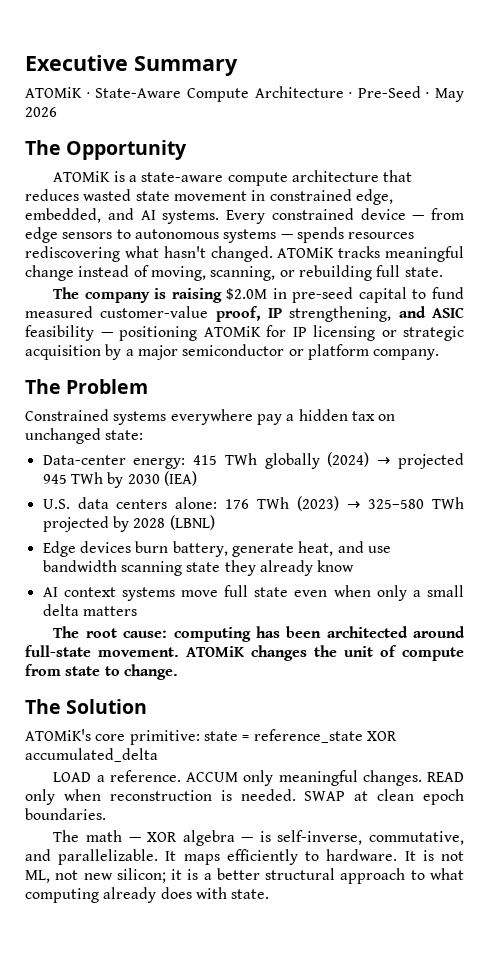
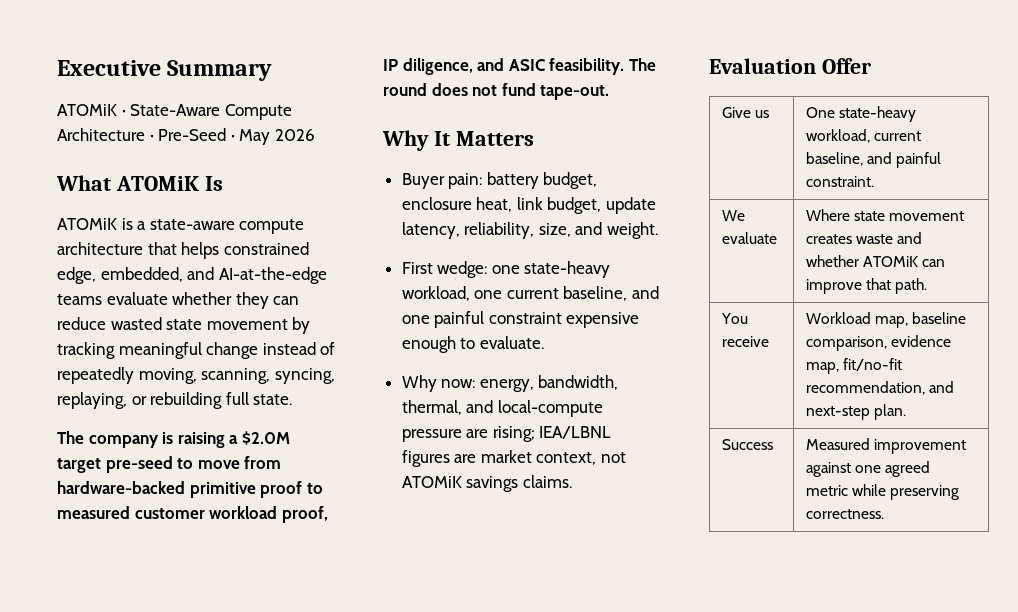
[25,140,188,160] The Opportunity -> [56,175,223,191] What ATOMiK Is
[25,189,393,205] [25,208,464,224] [25,227,415,243] [25,246,381,262] reduces wasted state movement in constrained edge, embedded, and AI systems. Every constrained device — from edge sensors to autonomous systems — spends resources rediscovering what hasn't changed. ATOMiK tracks -> [181,242,309,259] [57,267,327,284] [57,292,300,309] [57,317,311,334] [57,342,115,359] helps constrained edge, embedded, and AI-at-the-edge teams evaluate whether they can reduce wasted state movement by tracking
(149, 271) none -> [57,367,134,384] repeatedly
(276, 273) none -> [274,368,335,384] [57,392,127,409] syncing, replaying,
[226,287,464,303] [25,306,209,318] $2.0M in pre-seed capital to fund measured customer-value -> [229,431,290,445] [57,456,282,473] [57,481,323,498] [57,506,278,519] a $2.0M target pre-seed to move from hardware-backed primitive proof to measured customer workload
[289,306,392,322] strengthening, -> [402,58,473,75] diligence,
[25,325,464,341] [25,344,440,360] [25,379,149,394] [25,409,396,425] [25,428,144,444] [42,452,464,469] [42,471,197,488] [42,496,464,511] [42,515,215,532] [42,541,391,557] [42,560,355,576] [42,585,464,601] [42,604,137,616] [53,626,465,642] [25,645,464,661] [25,664,178,680] [25,699,148,714] [25,729,397,745] [25,748,158,762] [53,770,464,786] [25,789,464,805] [25,808,106,820] [53,830,464,846] [25,849,465,865] [25,868,464,884] [25,887,270,903] feasibility — positioning ATOMiK for IP licensing or strategic acquisition by a major semiconductor or platform company. // The Problem // Constrained systems everywhere pay a hidden tax on unchanged state: // Data-center energy: 415 TWh globally (2024) → projected 945 TWh by 2030 (IEA) // U.S. data centers alone: 176 TWh (2023) → 325–580 TWh projected by 2028 (LBNL) // Edge devices burn battery, generate heat, and use bandwidth scanning state they already know // AI context systems move full state even when only a small delta matters // The root cause: computing has been architected around full-state movement. ATOMiK changes the unit of compute from state to change. // The Solution // ATOMiK's core primitive: state = reference_state XOR accumulated_delta // LOAD a reference. ACCUM only meaningful changes. READ only when reconstruction is needed. SWAP at clean epoch boundaries. // The math — XOR algebra — is self-inverse, commutative, and parallelizable. It maps efficiently to hardware. It is not ML, not new silicon; it is a better structural approach to what computing already does with state. -> [549,58,656,75] [383,83,610,100] [382,130,534,151] [401,172,598,189] [401,197,657,214] [401,222,659,239] [401,261,611,278] [401,286,660,301] [401,311,640,328] [401,336,544,353] [401,375,619,392] [401,400,603,417] [401,426,612,442] [401,450,627,467] [401,475,572,492] [709,58,871,74] [721,107,770,118] [805,106,917,122] [805,129,922,143] [805,152,942,168] [805,176,874,187] [721,210,745,221] [721,232,777,244] [805,209,965,221] [805,232,923,244] [805,255,946,267] [805,278,928,294] [720,313,748,324] [721,336,769,347] [805,312,967,328] [805,335,952,351] [805,358,903,374] [805,381,955,395] [805,404,907,420] [721,439,773,450] [805,438,967,454] [805,461,931,477] [805,484,960,500] [805,509,884,519] feasibility. The round does not fund tape-out. // Why It Matters // Buyer pain: battery budget, enclosure heat, link budget, update latency, reliability, size, and weight. // First wedge: one state-heavy workload, one current baseline, and one painful constraint expensive enough to evaluate. // Why now: energy, bandwidth, thermal, and local-compute pressure are rising; IEA/LBNL figures are market context, not ATOMiK savings claims. // Evaluation Offer // Give us | One state-heavy workload, current baseline, and painful constraint. // We evaluate | Where state movement creates waste and whether ATOMiK can improve that path. // You receive | Workload map, baseline comparison, evidence map, fit/no-fit recommendation, and next-step plan. // Success | Measured improvement against one agreed metric while preserving correctness.

